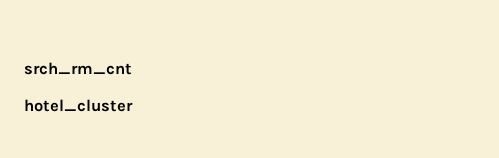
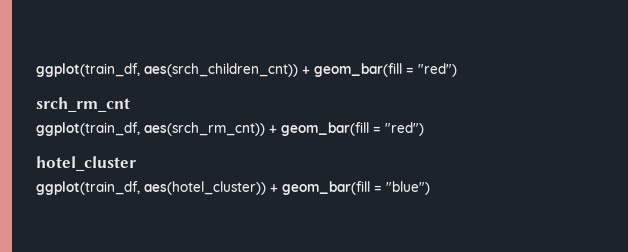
[24,62,132,75] [24,99,133,112] srch_rm_cnt // hotel_cluster -> [36,63,457,77] [36,97,130,112] [36,122,424,136] [36,156,136,171] [36,181,430,195] ggplot(train_df, aes(srch_children_cnt)) + geom_bar(fill = "red") // srch_rm_cnt // ggplot(train_df, aes(srch_rm_cnt)) + geom_bar(fill = "red") // hotel_cluster // ggplot(train_df, aes(hotel_cluster)) + geom_bar(fill = "blue")

